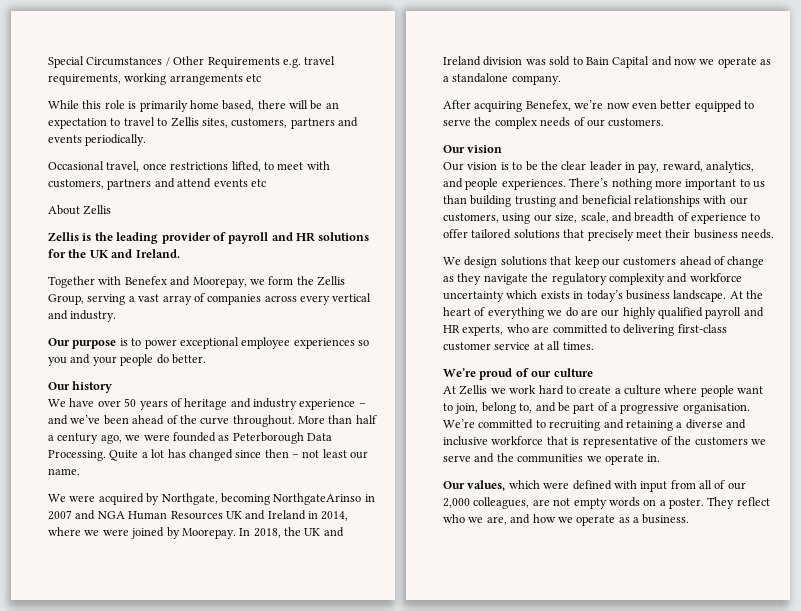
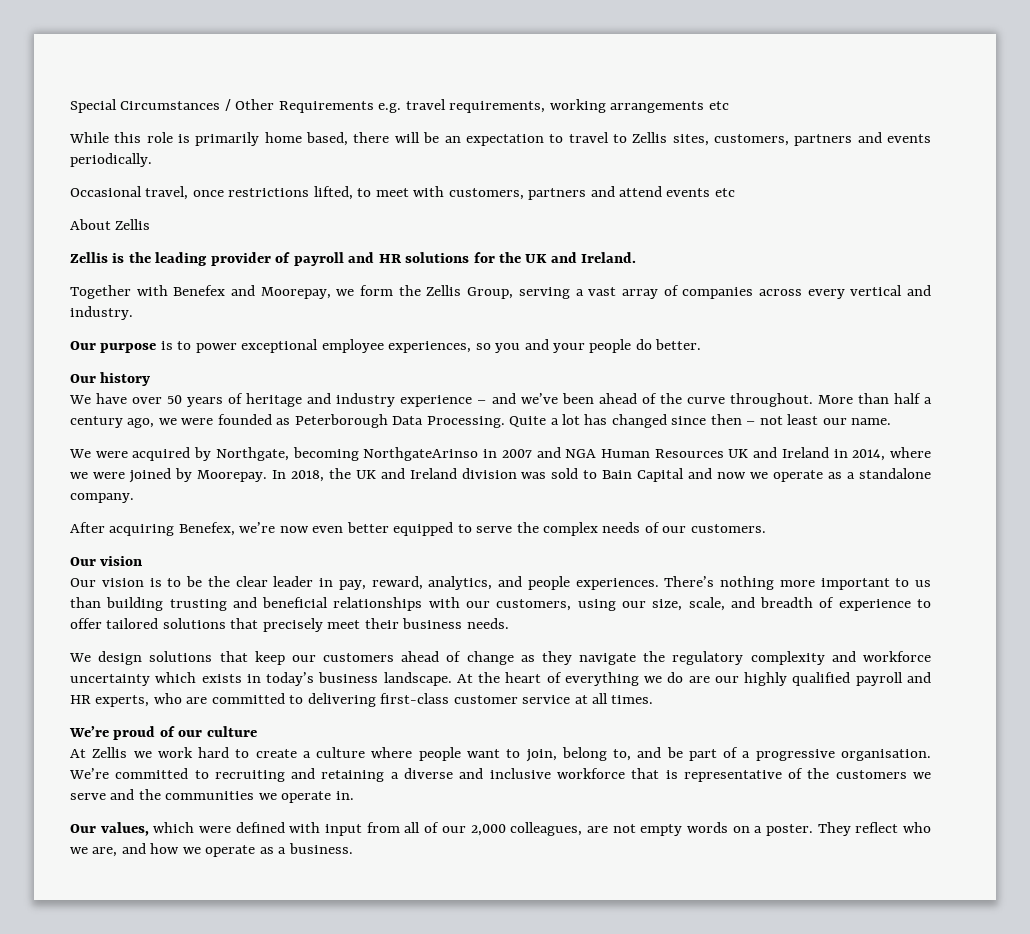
[293,338,355,349] experiences -> [388,341,472,353] experiences,

